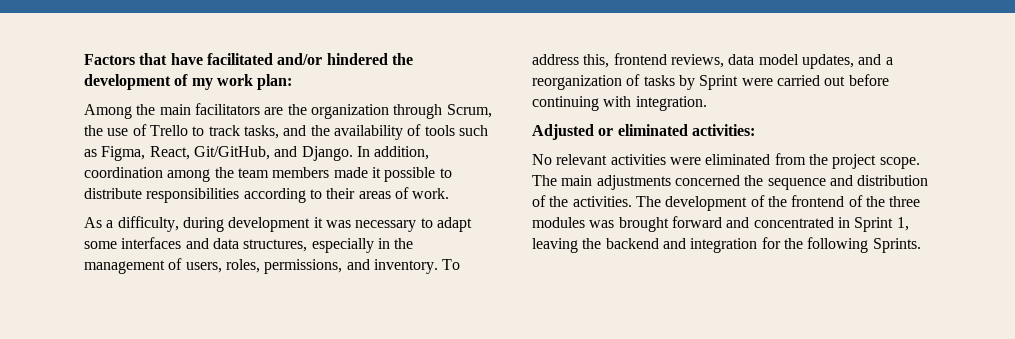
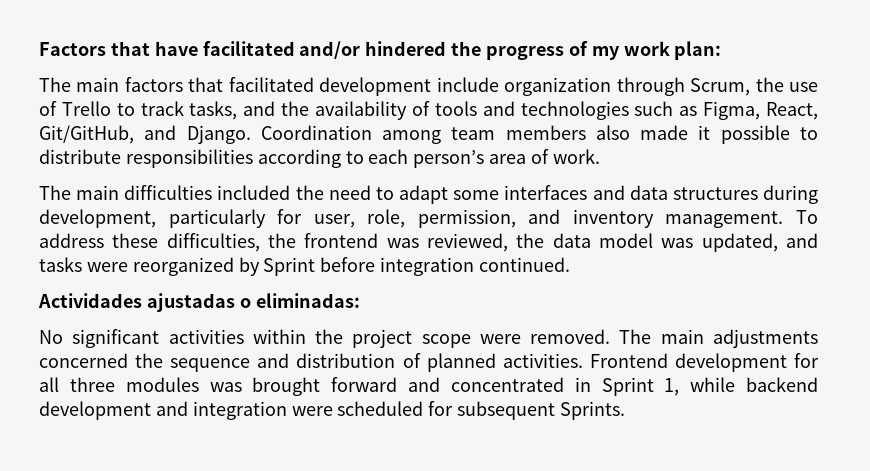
[84,74,171,90] development -> [486,46,565,60] progress
[84,103,307,119] Among the main facilitators are the -> [39,77,499,96] The main factors that facilitated development include
(455, 130) none -> [482,101,629,120] and technologies
[356,146,430,160] [84,167,234,182] In addition, coordination among the -> [260,125,442,144] Coordination among
(330, 172) none -> [595,125,630,140] also
[326,188,391,199] their areas -> [368,149,527,168] each person’s area
[84,216,417,232] As a difficulty, during development it was necessary -> [39,185,371,200] The main difficulties included the need
[243,238,414,253] [84,258,461,274] [532,53,893,69] [532,74,889,90] [532,96,707,111] [532,124,755,140] [532,153,920,169] structures, especially in the management of users, roles, permissions, and inventory. To address this, frontend reviews, data model updates, and a reorganization of tasks by Sprint were carried out before continuing with integration. // Adjusted or eliminated activities: // No relevant activities were eliminated from the project scope. -> [672,185,818,204] [39,209,818,228] [39,233,819,252] [39,257,571,276] [38,293,360,312] [39,329,611,348] structures during development, particularly for user, role, permission, and inventory management. To address these difficulties, the frontend was reviewed, the data model was updated, and tasks were reorganized by Sprint before integration continued. // Actividades ajustadas o eliminadas: // No significant activities within the project scope were removed.
[549,195,885,211] the activities. The development of the frontend of the -> [426,353,820,372] [39,377,59,392] planned activities. Frontend development for all
[532,237,869,253] leaving the backend and integration for the following -> [690,377,819,392] [39,401,556,420] while backend development and integration were scheduled for subsequent

